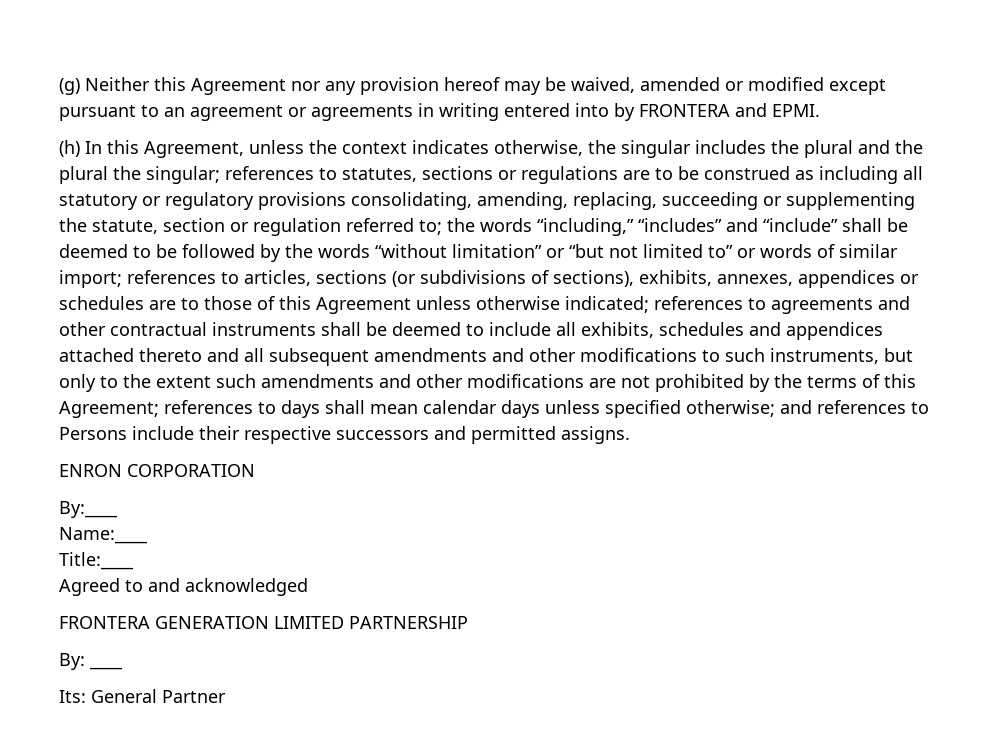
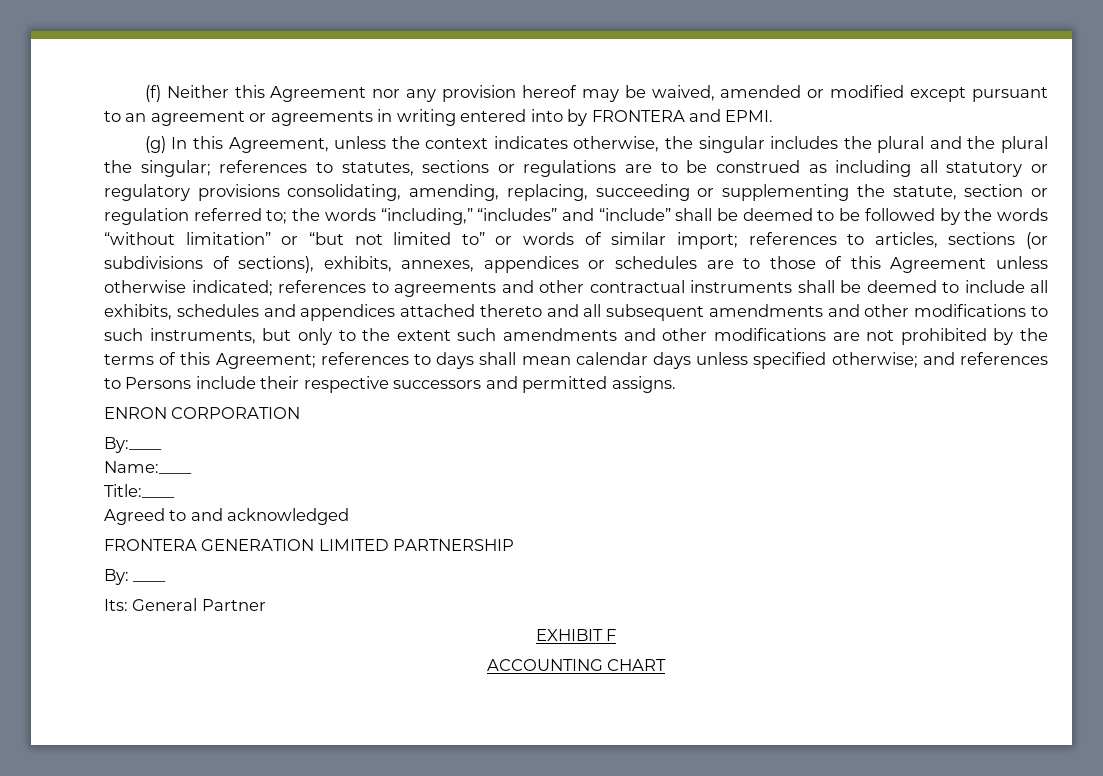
[59,78,80,95] (g) -> [144,85,161,102] (f)
[59,140,80,157] (h) -> [144,136,166,153] (g)
(226, 696) none -> [535,629,617,641] [486,659,667,671] // EXHIBIT F // ACCOUNTING CHART

